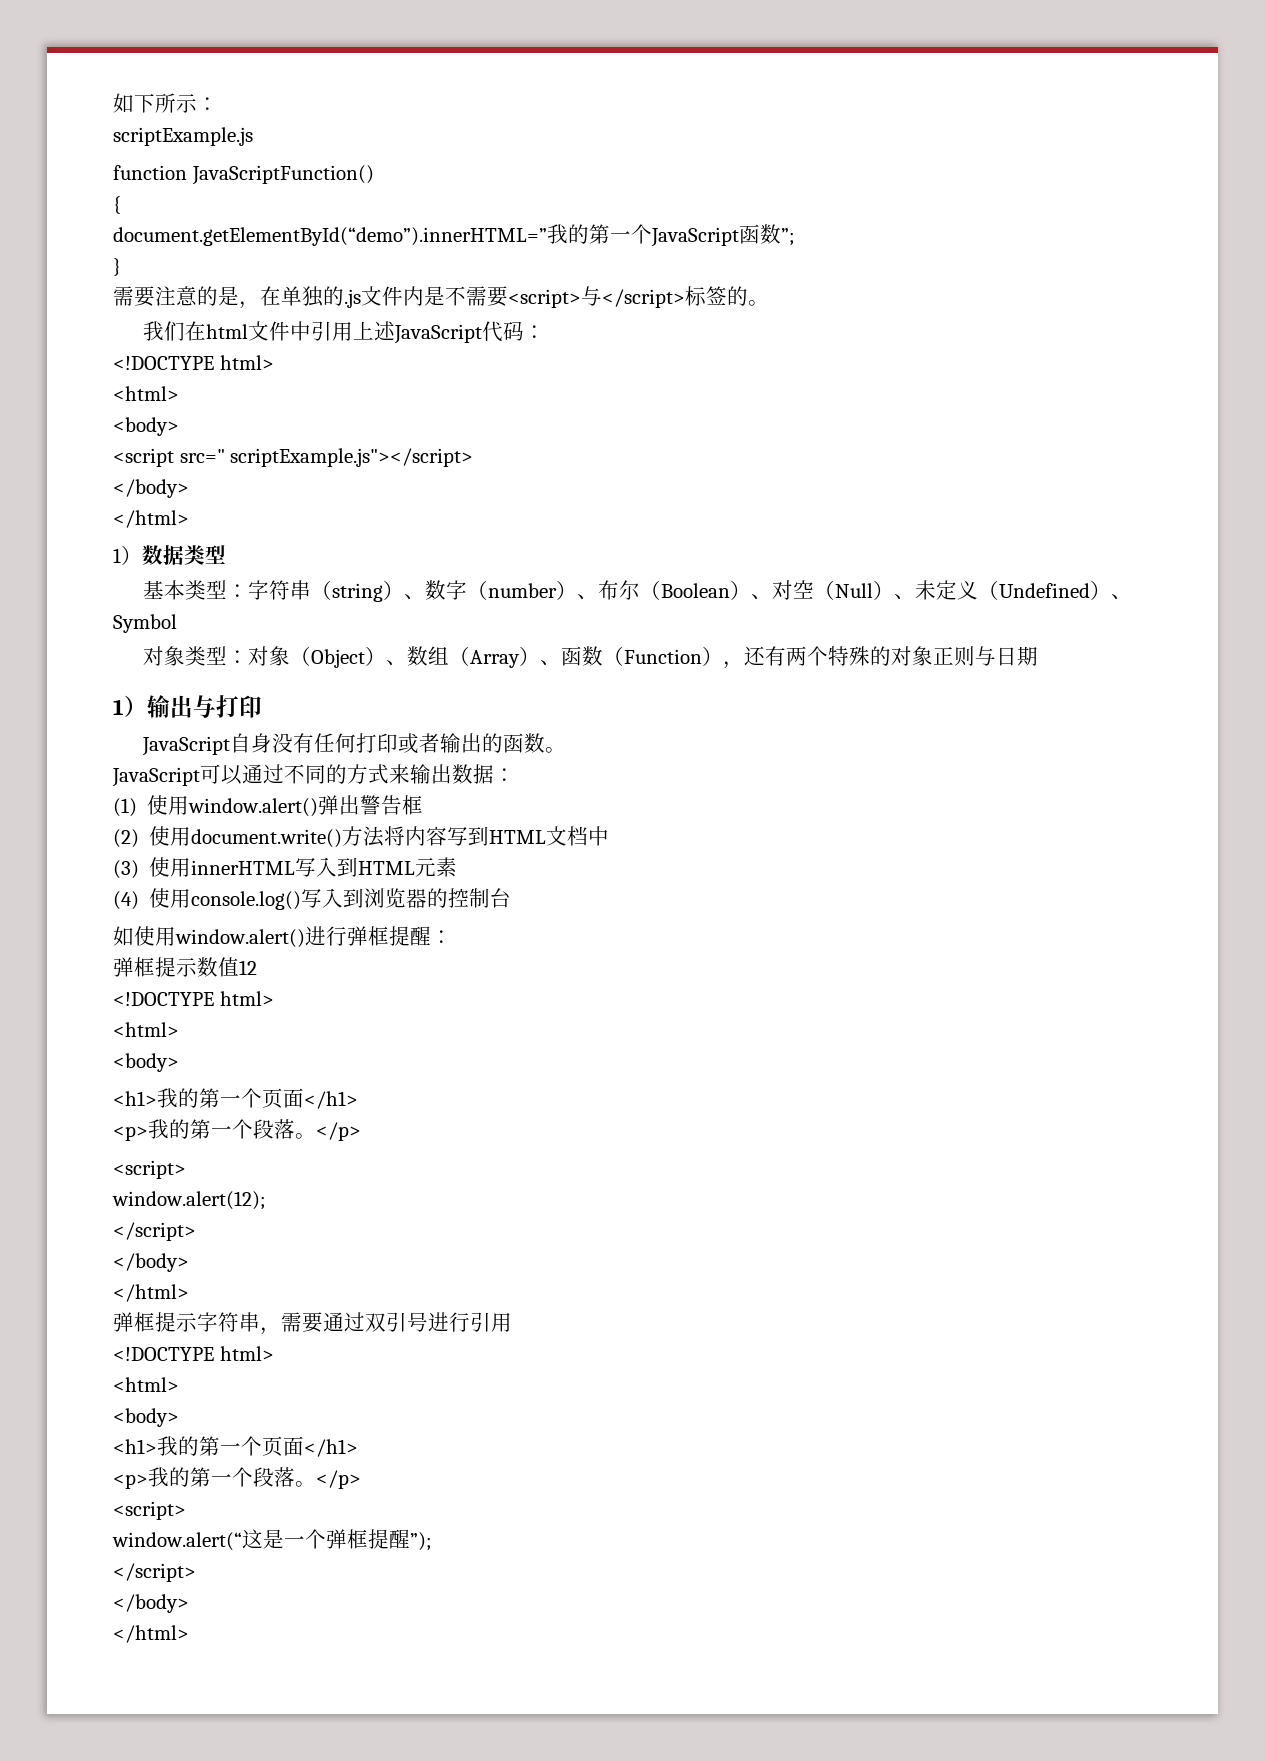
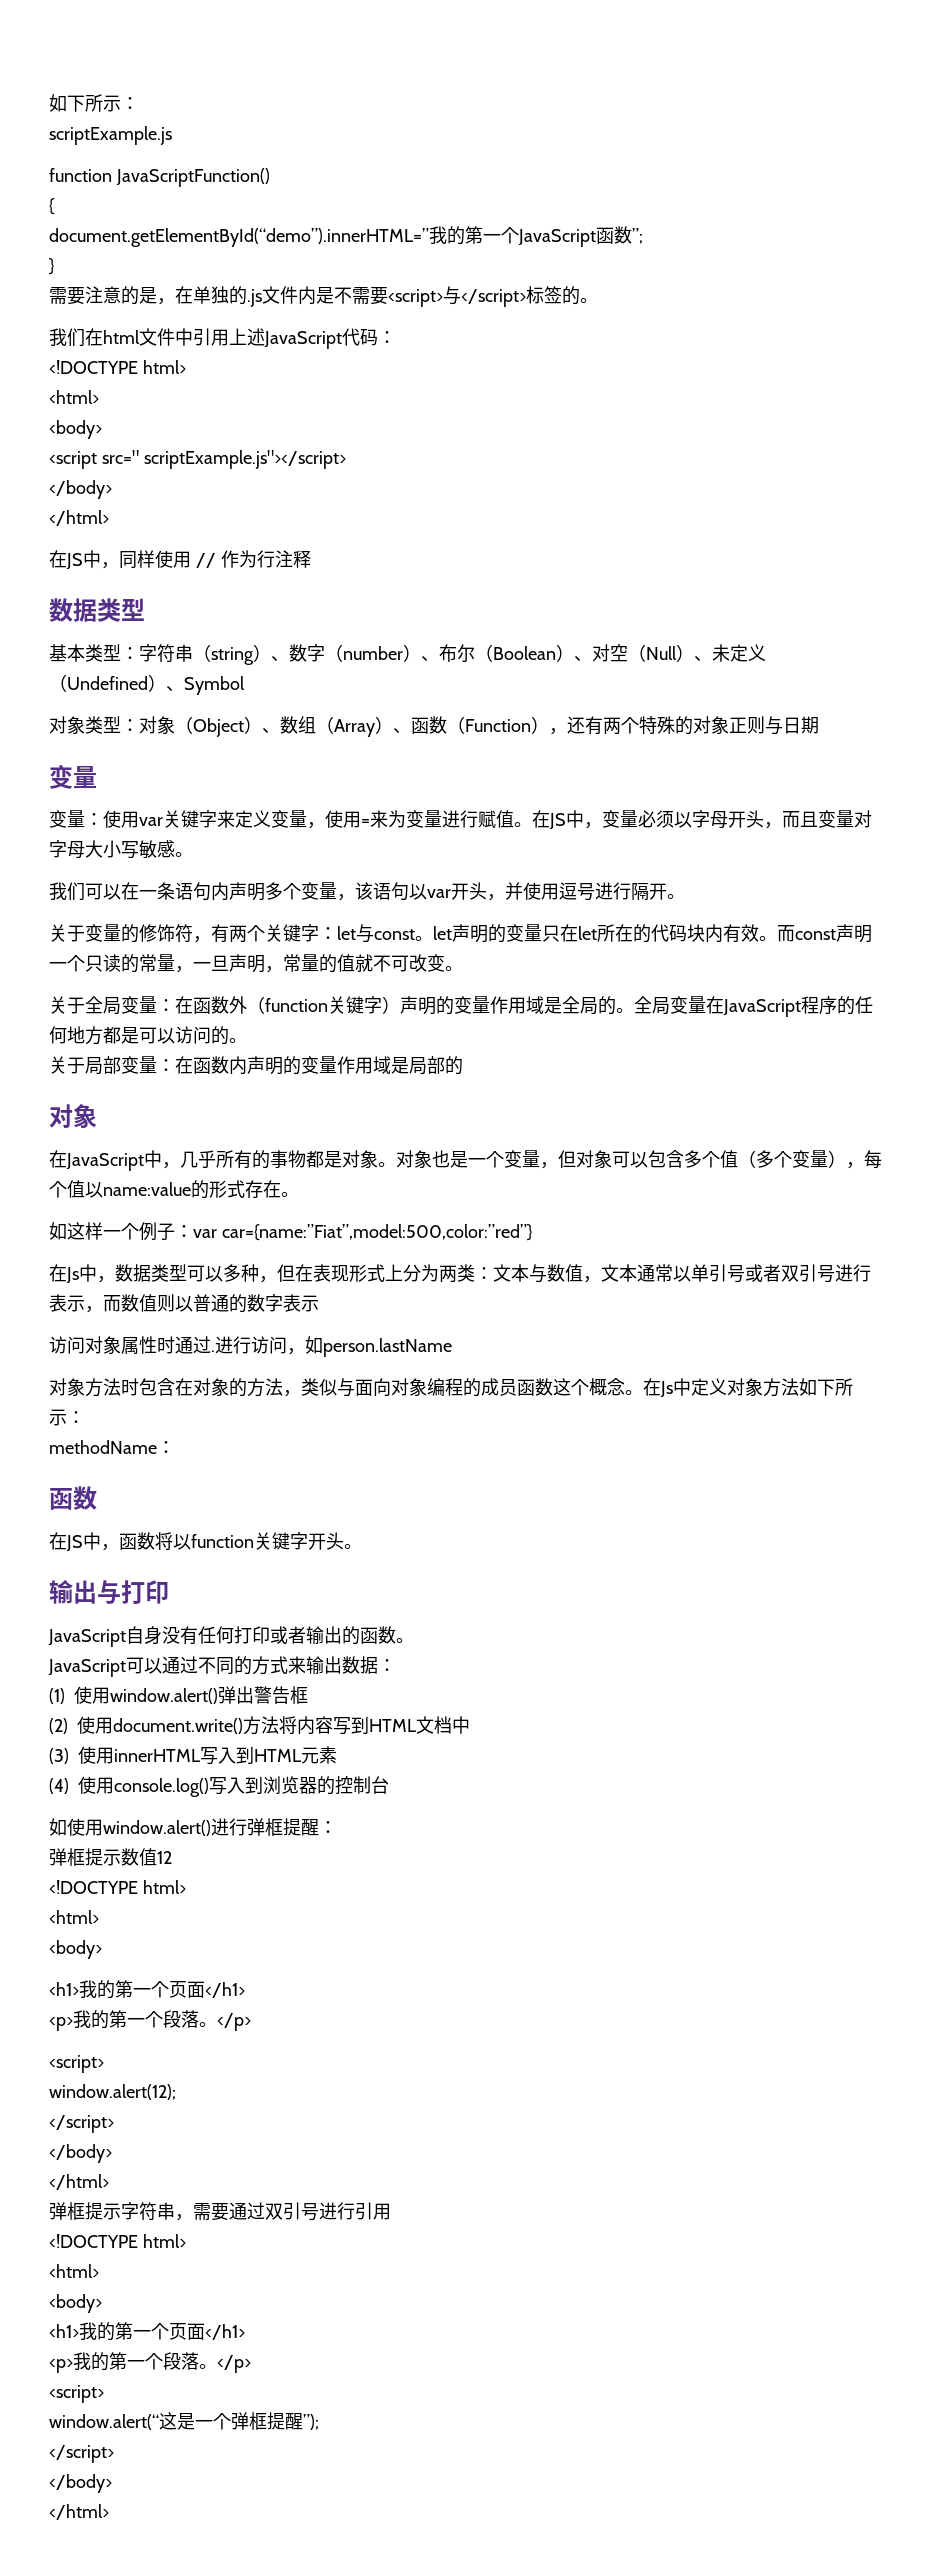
[113,545,142,565] 1） -> [49,550,311,570] 在JS中，同样使用 // 作为行注释 //
[113,695,147,717] 1） -> [49,764,97,789] [49,810,872,830] [49,840,193,859] [49,882,685,901] [49,924,872,943] [49,954,463,973] [49,996,873,1017] [49,1026,247,1045] [49,1056,463,1075] [49,1104,97,1128] [49,1150,882,1171] [49,1180,299,1199] [49,1222,533,1241] [49,1264,871,1284] [49,1294,319,1313] [49,1336,452,1357] [49,1378,853,1398] [49,1409,85,1426] [49,1440,175,1454] [49,1486,97,1510] [49,1532,362,1552] 变量 // 变量：使用var关键字来定义变量，使用=来为变量进行赋值。在JS中，变量必须以字母开头，而且变量对字母大小写敏感。 // 我们可以在一条语句内声明多个变量，该语句以var开头，并使用逗号进行隔开。 // 关于变量的修饰符，有两个关键字：let与const。let声明的变量只在let所在的代码块内有效。而const声明一个只读的常量，一旦声明，常量的值就不可改变。 // 关于全局变量：在函数外（function关键字）声明的变量作用域是全局的。全局变量在JavaScript程序的任何地方都是可以访问的。 // 关于局部变量：在函数内声明的变量作用域是局部的 // 对象 // 在JavaScript中，几乎所有的事物都是对象。对象也是一个变量，但对象可以包含多个值（多个变量），每个值以name:value的形式存在。 // 如这样一个例子：var car={name:”Fiat”,model:500,color:”red”} // 在Js中，数据类型可以多种，但在表现形式上分为两类：文本与数值，文本通常以单引号或者双引号进行表示，而数值则以普通的数字表示 // 访问对象属性时通过.进行访问，如person.lastName // 对象方法时包含在对象的方法，类似与面向对象编程的成员函数这个概念。在Js中定义对象方法如下所示： // methodName： // 函数 // 在JS中，函数将以function关键字开头。 //

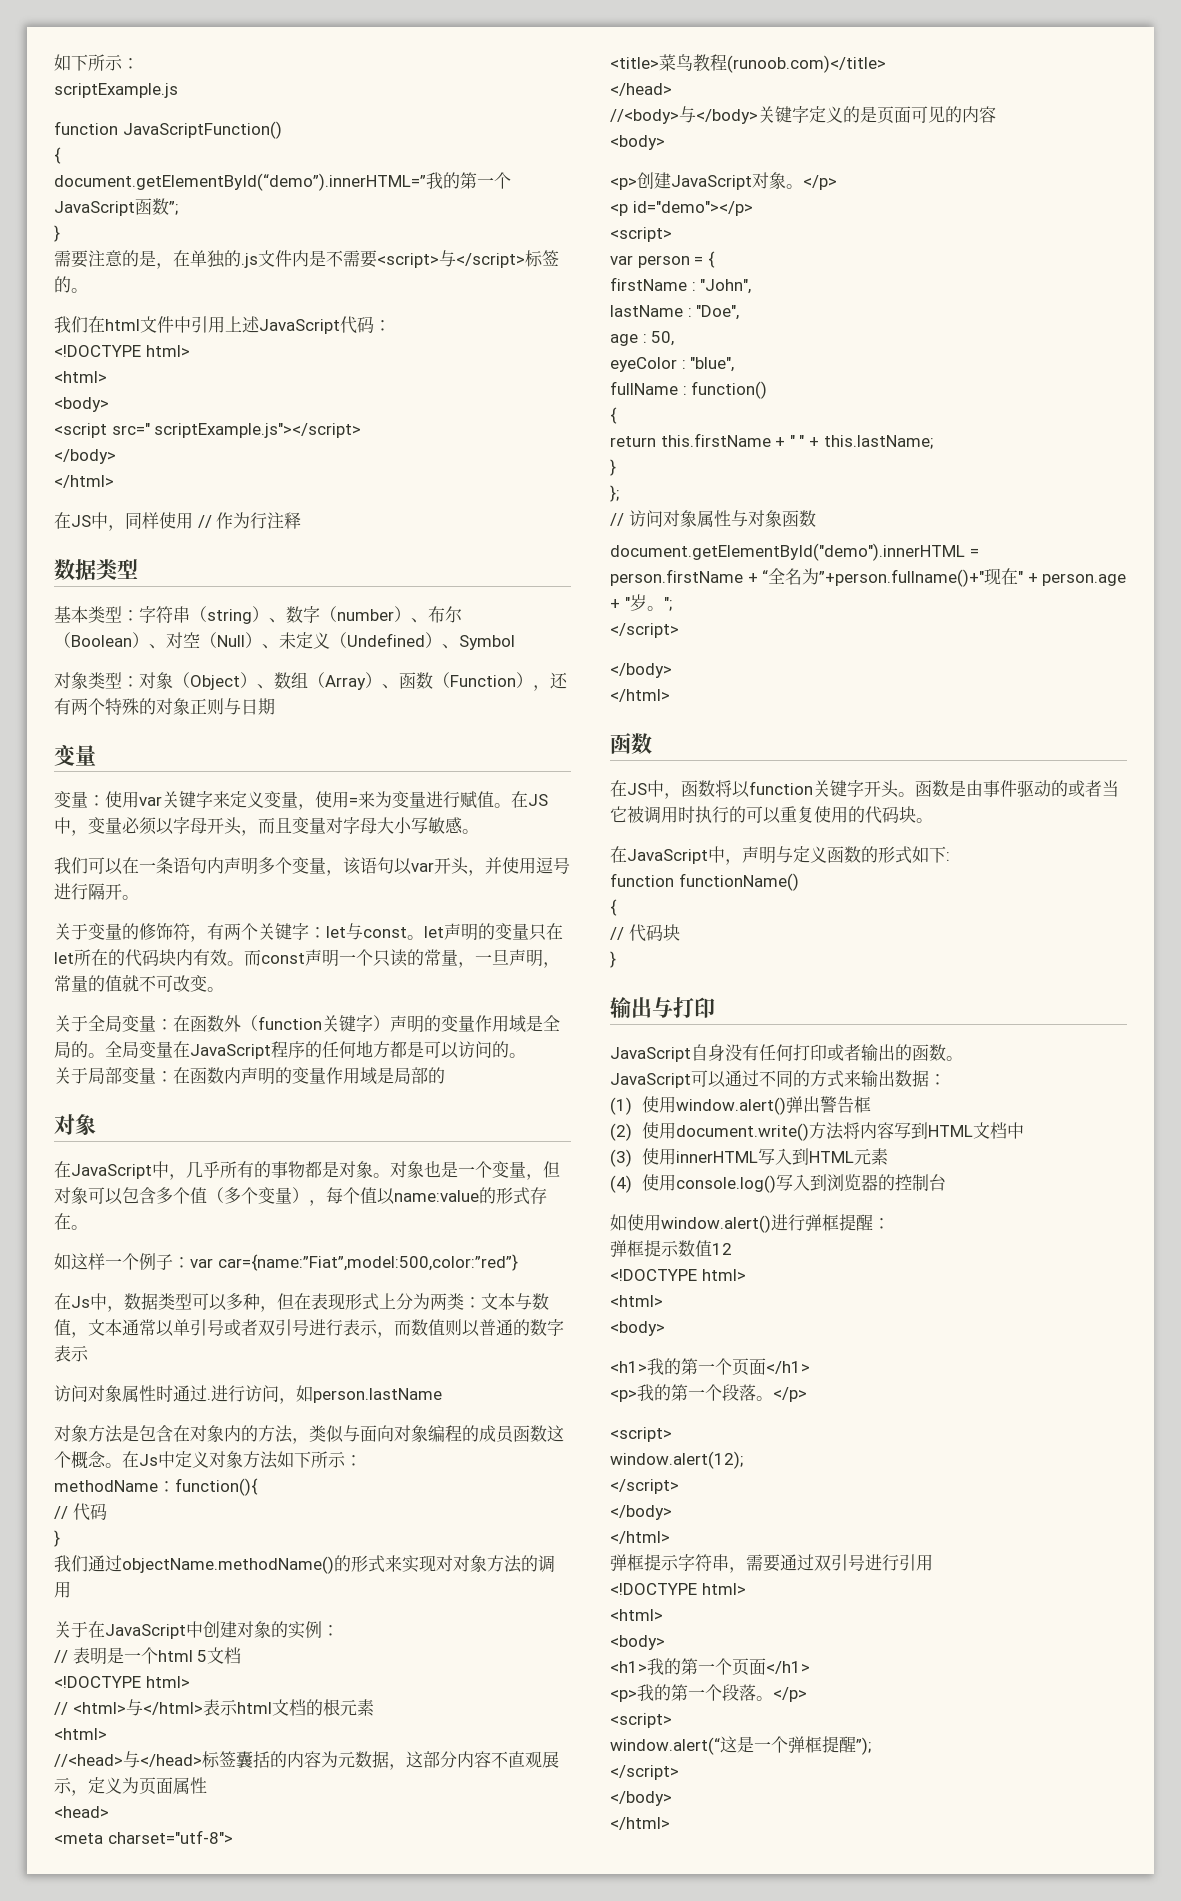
[121,1378,139,1396] 时 -> [122,1425,139,1442] 是
(229, 1387) none -> [224,1425,241,1442] 内
(175, 1447) none -> [175,1478,258,1496] [54,1503,107,1521] [54,1530,60,1547] [54,1555,555,1574] [54,1581,71,1598] [54,1621,339,1639] [54,1647,242,1665] [54,1676,190,1688] [54,1699,374,1716] [54,1728,107,1740] [54,1751,559,1770] [54,1777,207,1796] [54,1806,109,1818] [54,1830,233,1844] [610,54,886,73] [610,83,672,96] [610,106,996,124] [610,135,665,150] [610,172,837,190] [610,201,753,216] [610,227,672,242] [610,251,715,268] [610,277,752,294] [610,305,740,320] [610,331,675,346] [610,357,735,372] [610,381,768,399] [610,407,617,424] [610,433,933,449] [610,459,616,476] [610,485,619,502] [610,510,816,527] [610,543,979,561] [610,568,1127,587] [610,594,672,611] [610,623,679,638] [610,663,672,678] [610,689,670,702] function(){ // // 代码 // } // 我们通过objectName.methodName()的形式来实现对对象方法的调用 // 关于在JavaScript中创建对象的实例： // // 表明是一个html 5文档 // <!DOCTYPE html> // // <html>与</html>表示html文档的根元素 // <html> // //<head>与</head>标签囊括的内容为元数据，这部分内容不直观展示，定义为页面属性 // <head> // <meta charset="utf-8"> // <title>菜鸟教程(runoob.com)</title> // </head> // //<body>与</body>关键字定义的是页面可见的内容 // <body> // <p>创建JavaScript对象。</p> // <p id="demo"></p> // <script> // var person = { // firstName : "John", // lastName : "Doe", // age : 50, // eyeColor : "blue", // fullName : function() // { // return this.firstName + " " + this.lastName; // } // }; // // 访问对象属性与对象函数 // document.getElementById("demo").innerHTML = // person.firstName + “全名为”+person.fullname()+"现在" + person.age + "岁。"; // </script> // </body> // </html>
(362, 1546) none -> [915,780,1119,797] [610,806,933,824] [610,846,950,865] [610,873,799,891] [610,899,617,916] [610,924,680,942] [610,951,616,968] 函数是由事件驱动的或者当它被调用时执行的可以重复使用的代码块。 // 在JavaScript中，声明与定义函数的形式如下: // function functionName() // { // // 代码块 // }

